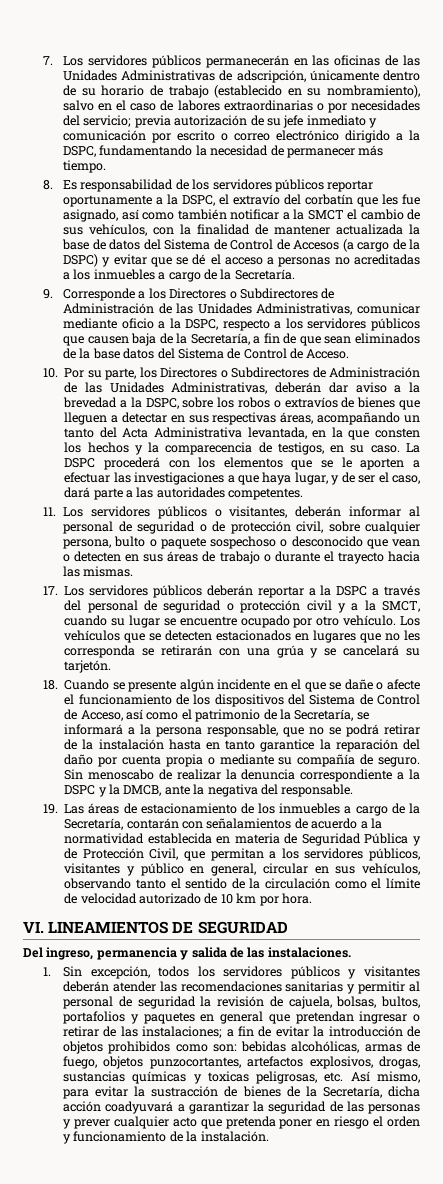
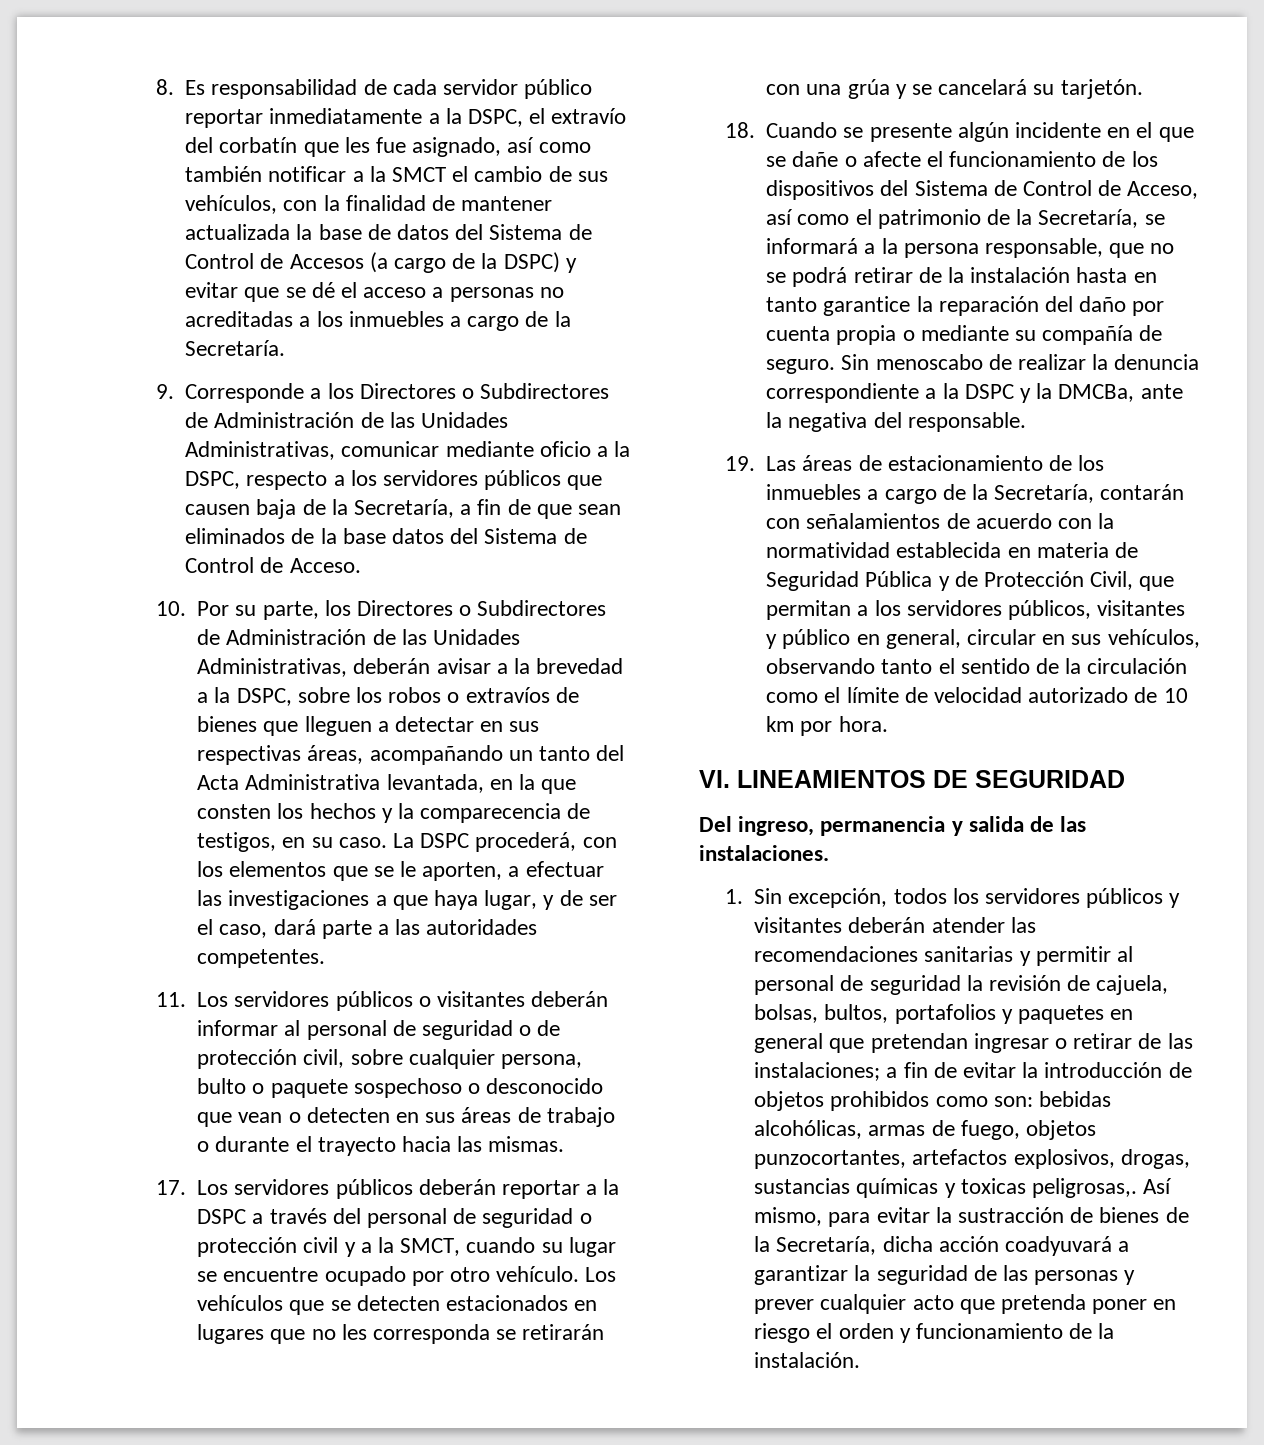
[42,55,420,68] [62,70,420,83] [62,85,420,98] [62,100,421,113] [62,115,377,128] [62,130,420,143] [62,145,384,158] [62,160,106,173] [42,179,374,192] [62,195,152,207] 7. Los servidores públicos permanecerán en las oficinas de las Unidades Administrativas de adscripción, únicamente dentro de su horario de trabajo (establecido en su nombramiento), salvo en el caso de labores extraordinarias o por necesidades del servicio; previa autorización de su jefe inmediato y comunicación por escrito o correo electrónico dirigido a la DSPC, fundamentando la necesidad de permanecer más tiempo. // 8. Es responsabilidad de los servidores públicos reportar oportunamente -> [155,79,593,99] [185,108,423,128] 8. Es responsabilidad de cada servidor público reportar inmediatamente
[328,382,387,393] dar aviso -> [436,658,491,674] avisar
[103,457,160,470] procederá -> [475,832,577,852] procederá,
[360,458,405,470] aporten -> [422,862,503,881] aporten,
[229,506,288,518] visitantes, -> [437,991,526,1007] visitantes
[123,785,162,796] DMCB, -> [1058,384,1135,402] DMCBa,
[360,821,368,829] a -> [1058,518,1093,529] con
[256,1071,344,1084] peligrosas, etc. -> [1032,1178,1138,1198] peligrosas,.

